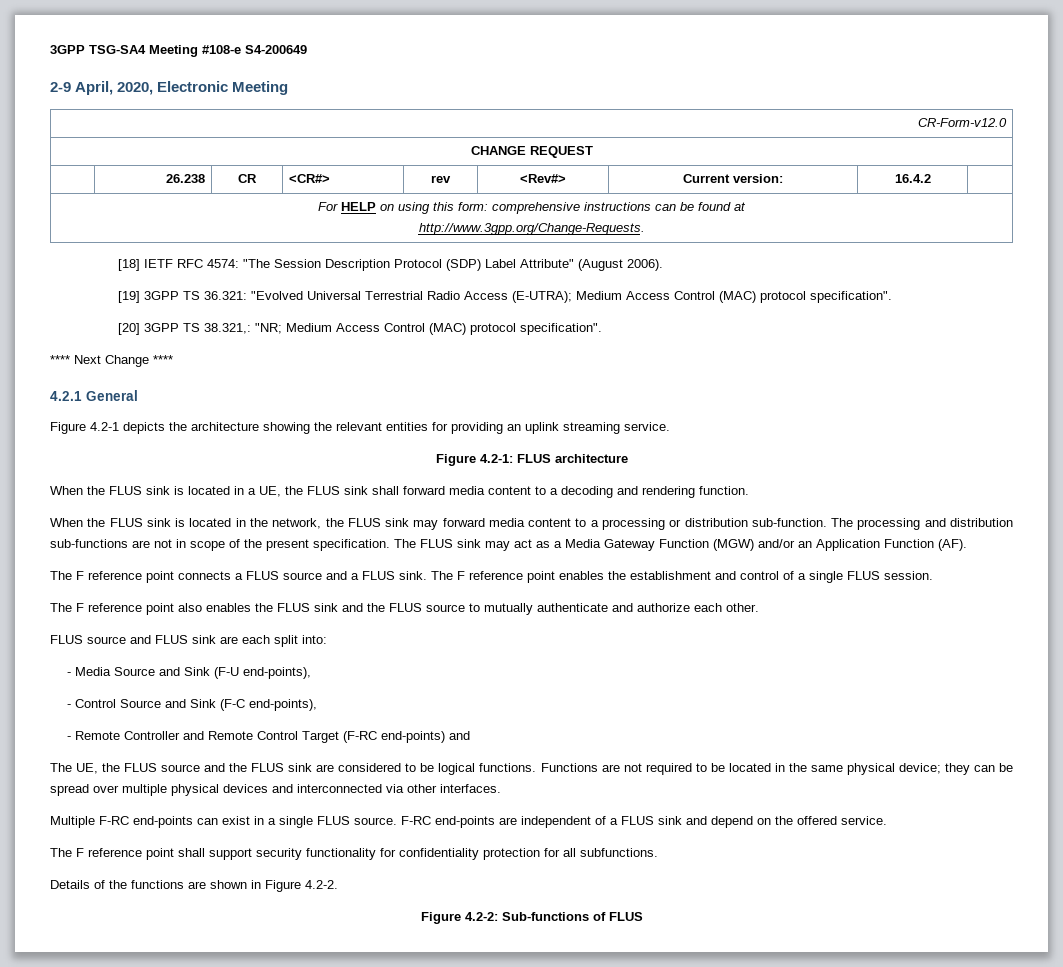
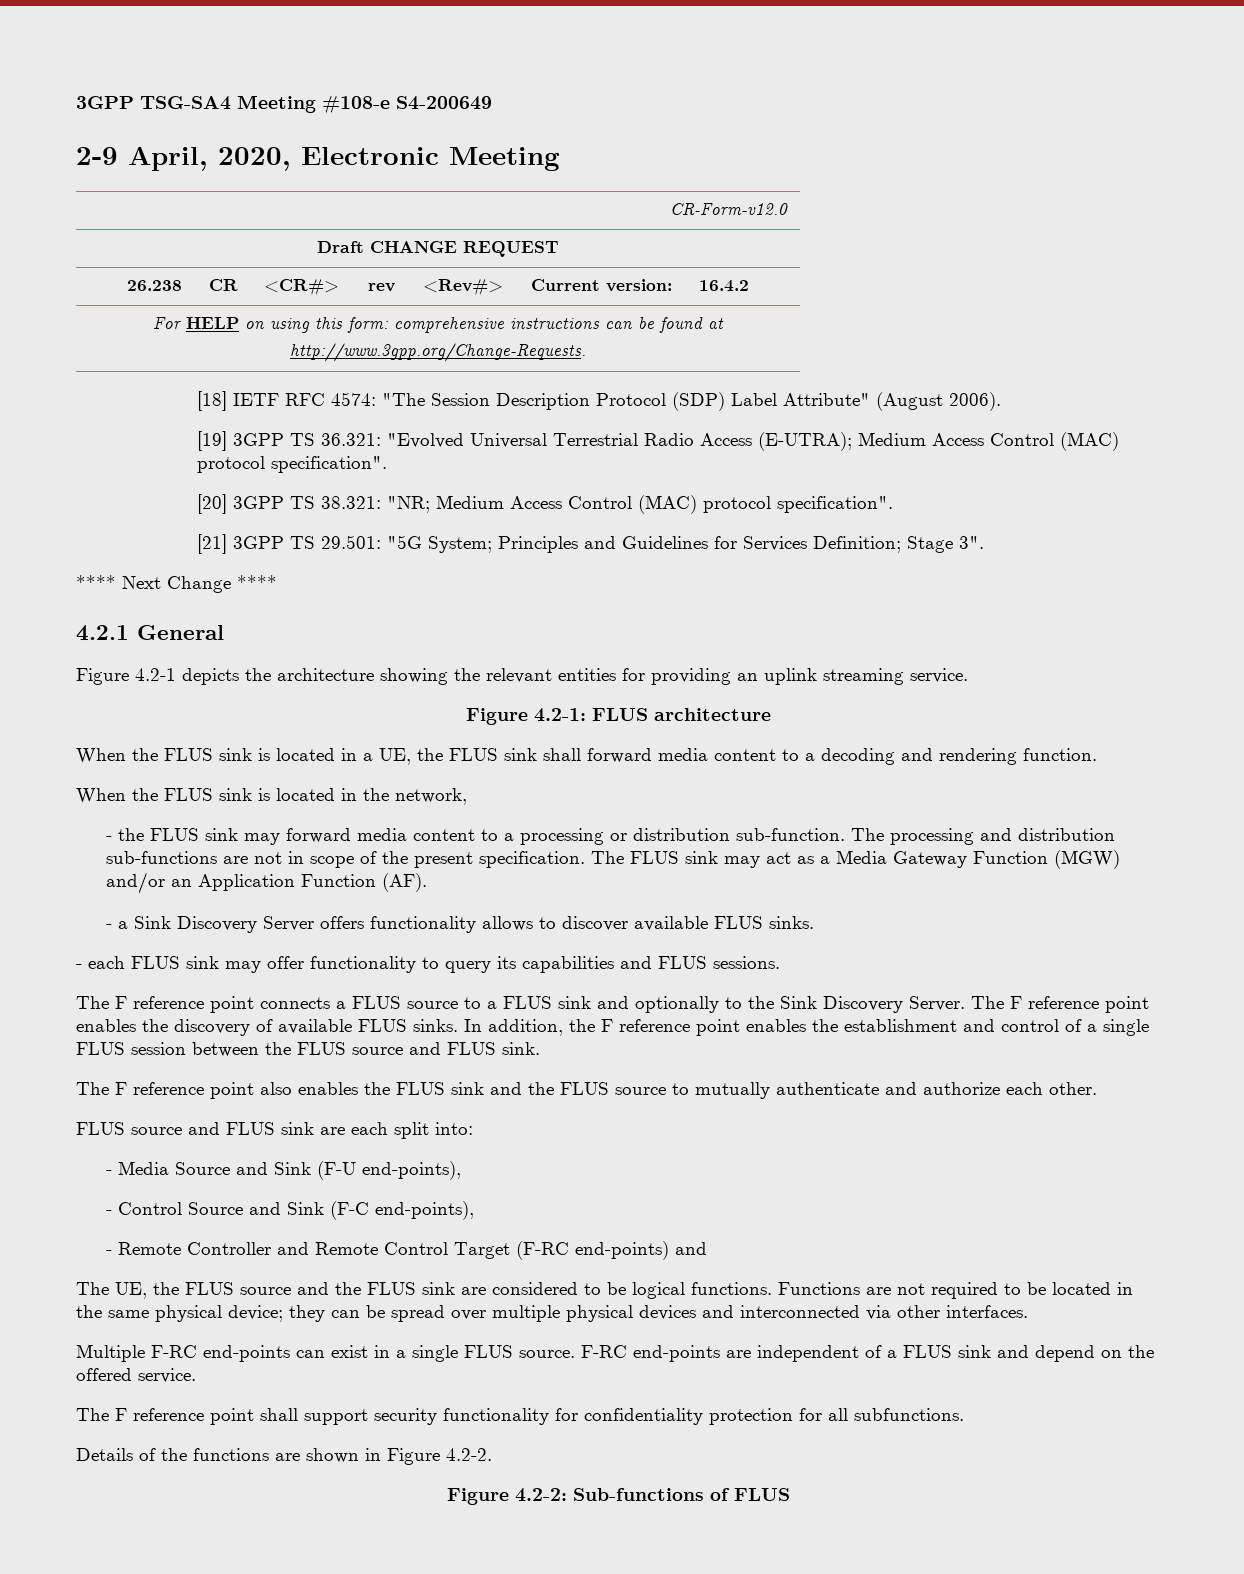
(1007, 122) none -> [317,241,364,253] Draft
[204,323,252,334] 38.321,: -> [321,496,382,509] 38.321:
(603, 329) none -> [197,534,985,554] // [21] 3GPP TS 29.501: "5G System; Principles and Guidelines for Services Definition; Stage 3".
(322, 523) none -> [106,836,113,841] // -
(967, 545) none -> [106,916,815,933] [76,956,780,973] // - a Sink Discovery Server offers functionality allows to discover available FLUS sinks. // - each FLUS sink may offer functionality to query its capabilities and FLUS sessions.
[326,571,427,580] and a FLUS sink. -> [464,996,965,1013] to a FLUS sink and optionally to the Sink Discovery Server.
(626, 575) none -> [174,1019,838,1036] discovery of available FLUS sinks. In addition, the F reference point enables the
[884,571,933,580] session. -> [131,1042,540,1057] session between the FLUS source and FLUS sink.

